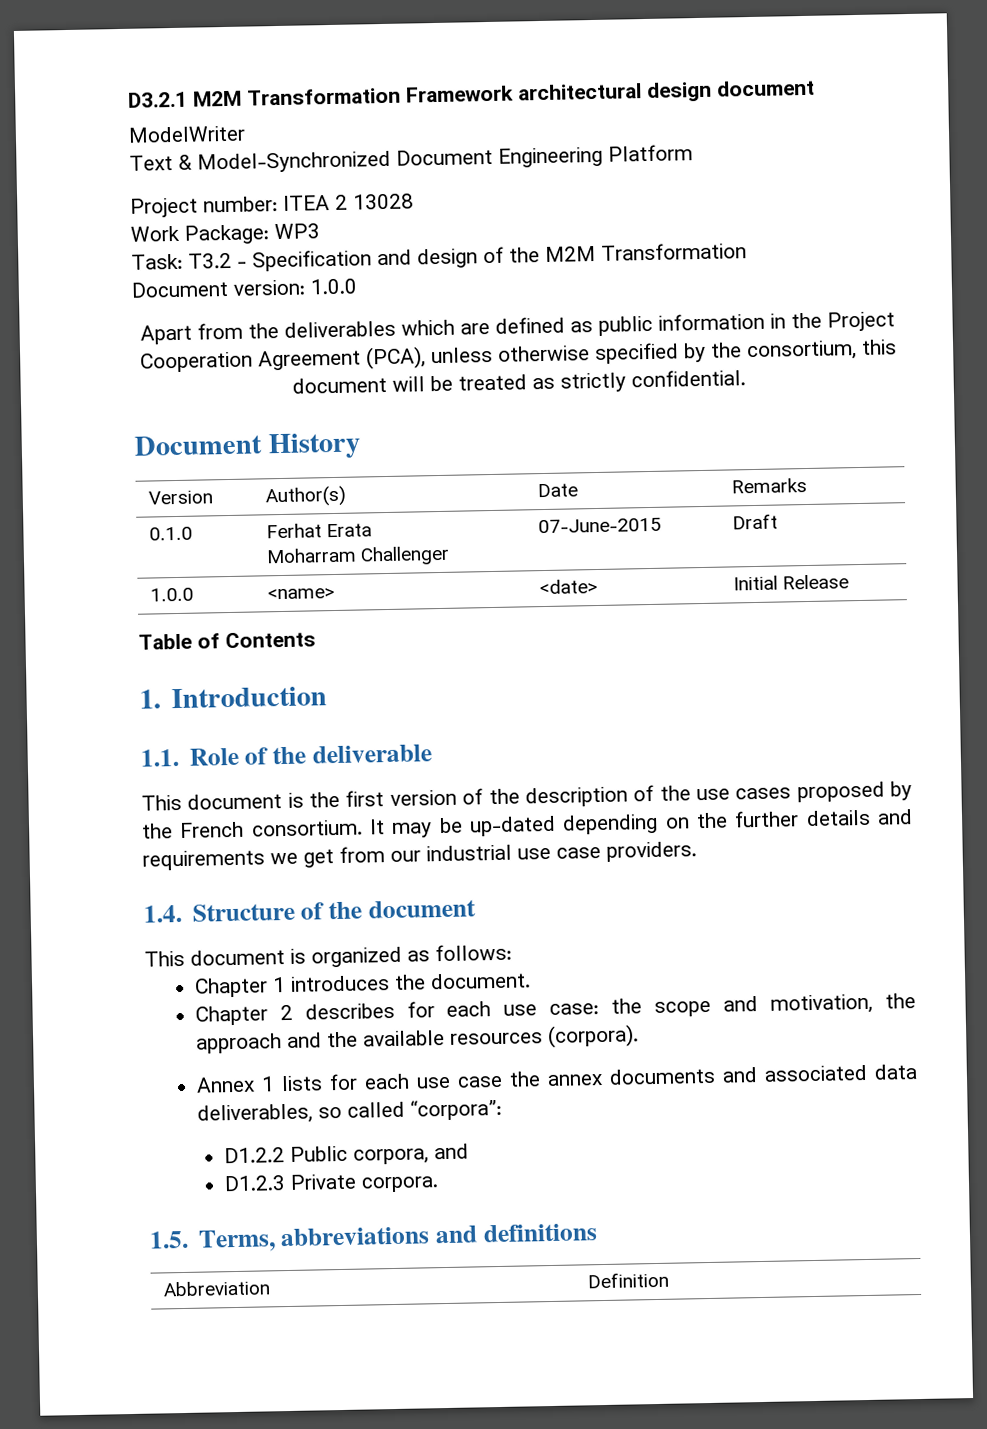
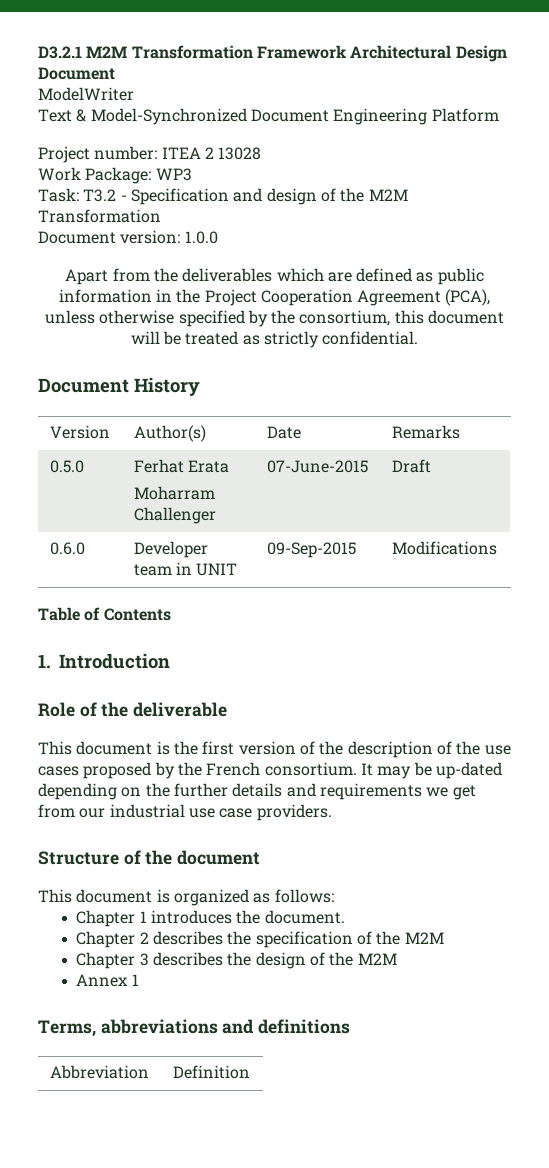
[518,79,815,102] architectural design document -> [350,45,507,62] [38,67,115,80] Architectural Design Document
[148,526,193,541] 0.1.0 -> [49,460,84,473] 0.5.0
[149,587,194,602] [266,588,335,600] [538,578,598,595] [732,574,849,591] 1.0.0 | <name> | <date> | Initial Release -> [49,542,85,555] [133,541,208,558] [133,562,238,576] [266,542,356,558] [391,541,497,555] 0.6.0 | Developer team in UNIT | 09-Sep-2015 | Modifications
[140,748,179,767] 1.1. -> (170, 661) none
[143,904,182,923] 1.4. -> (332, 812) none
[406,993,916,1018] [195,1024,639,1054] [195,1063,919,1093] [196,1098,502,1125] [224,1143,470,1165] [224,1173,440,1193] [149,1230,189,1249] for each use case: the scope and motivation, the approach and the available resources (corpora). // Annex 1 lists for each use case the annex documents and associated data deliverables, so called “corpora”: // D1.2.2 Public corpora, and // D1.2.3 Private corpora. // 1.5. -> [227,931,444,948] [76,952,397,969] [76,974,139,987] the specification of the M2M // Chapter 3 describes the design of the M2M // Annex 1 //

